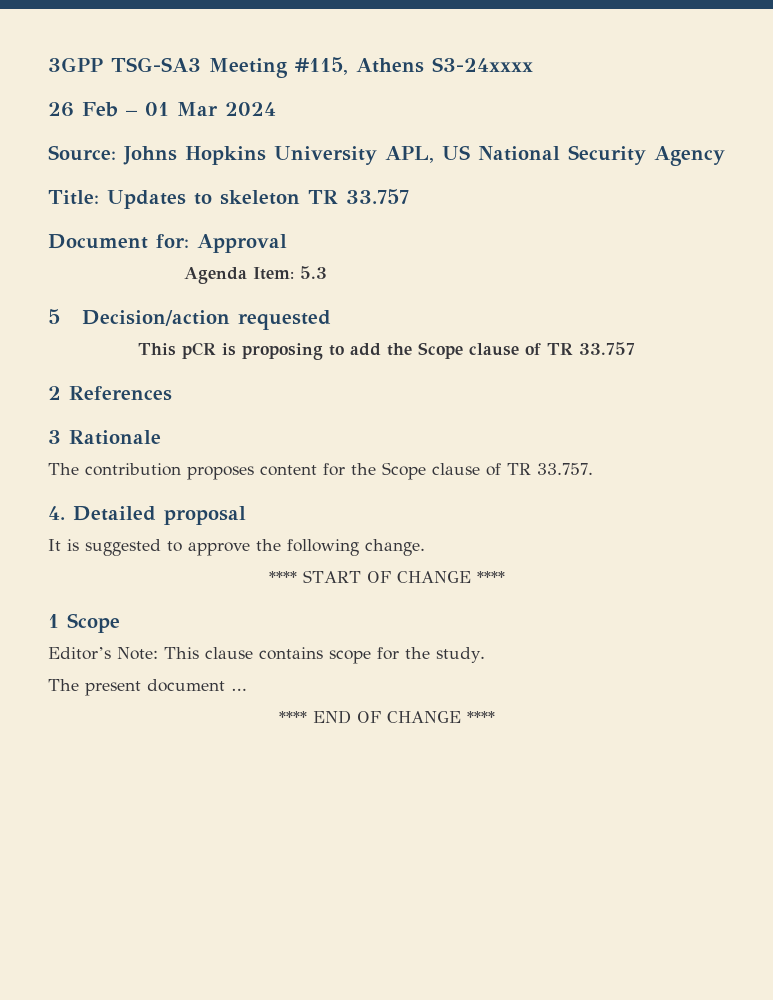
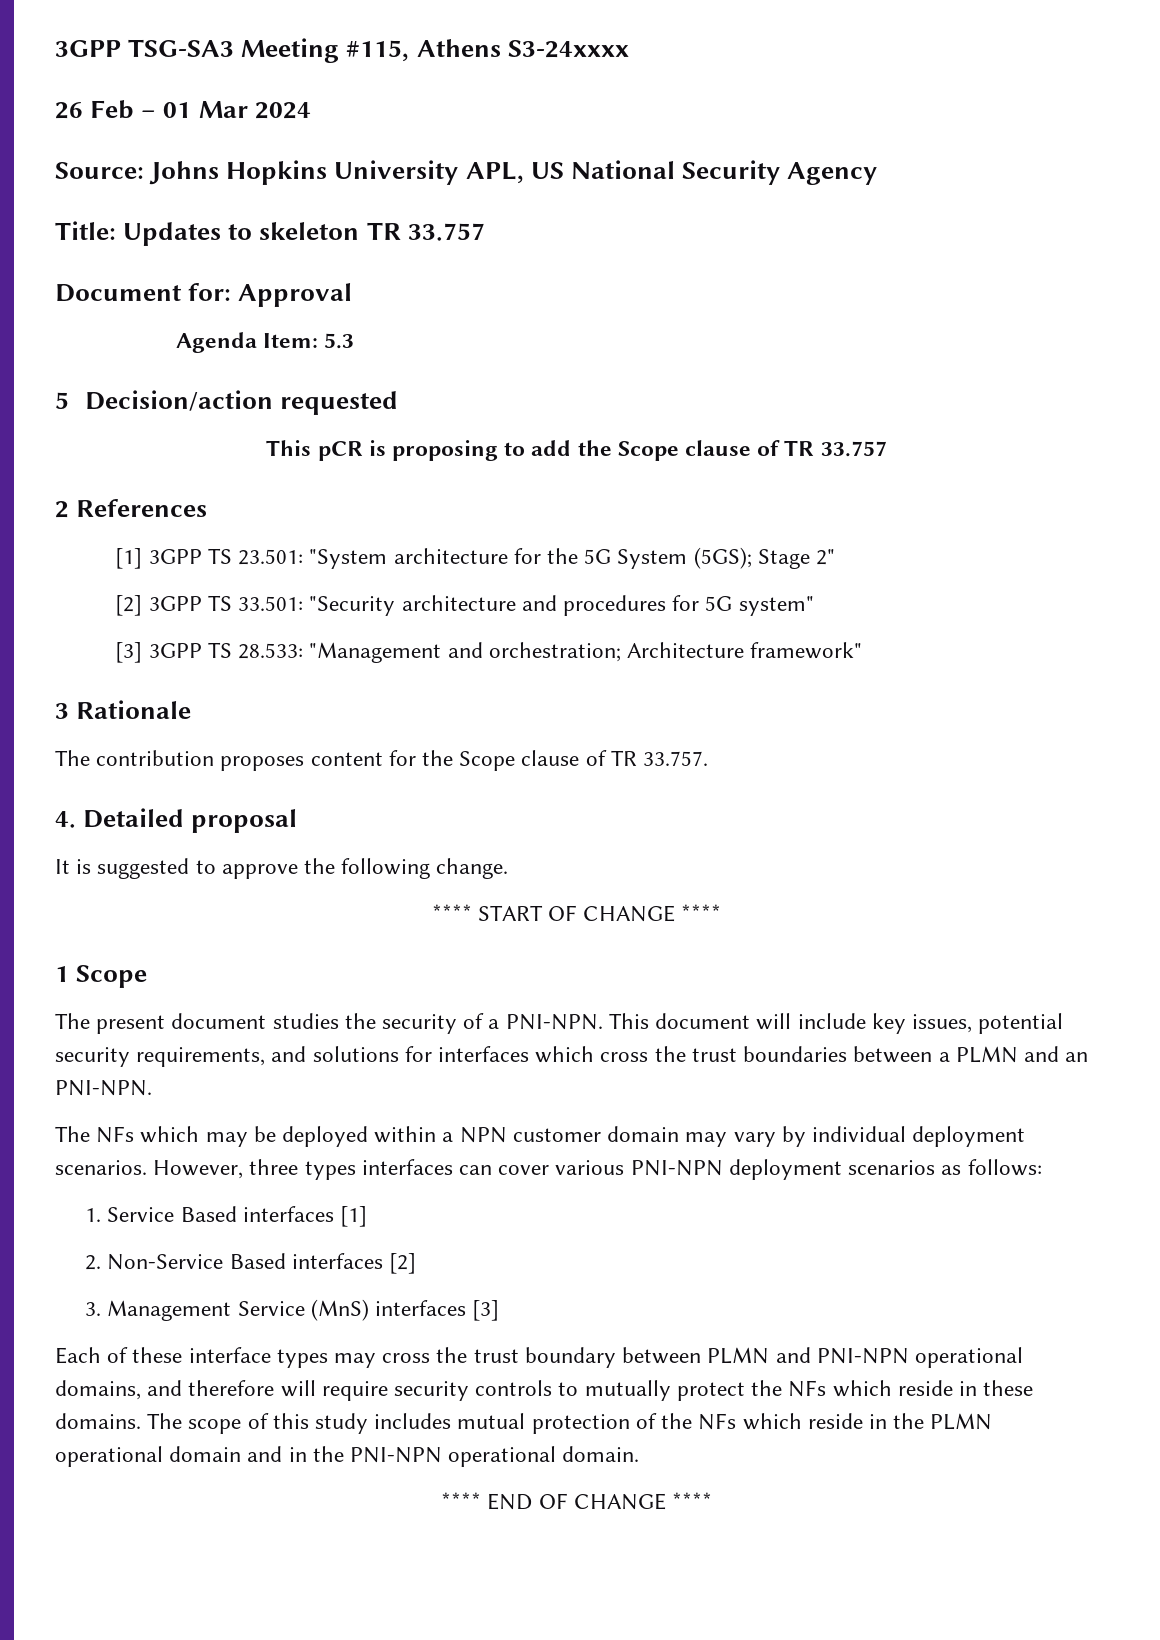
(172, 393) none -> [115,547,836,569] [115,595,814,616] [115,642,863,663] // [1] 3GPP TS 23.501: "System architecture for the 5G System (5GS); Stage 2" // [2] 3GPP TS 33.501: "Security architecture and procedures for 5G system" // [3] 3GPP TS 28.533: "Management and orchestration; Architecture framework"
[48,647,485,664] [48,679,246,696] Editor’s Note: This clause contains scope for the study. // The present document … -> [55,1013,1064,1034] [55,1046,1089,1067] [55,1080,152,1096] [55,1126,1026,1147] [55,1159,1042,1180] [85,1206,368,1227] [85,1253,417,1274] [85,1299,500,1321] [55,1347,1023,1368] [55,1380,1034,1401] [55,1413,993,1434] [55,1446,640,1467] The present document studies the security of a PNI-NPN. This document will include key issues, potential security requirements, and solutions for interfaces which cross the trust boundaries between a PLMN and an PNI-NPN. // The NFs which may be deployed within a NPN customer domain may vary by individual deployment scenarios. However, three types interfaces can cover various PNI-NPN deployment scenarios as follows: // 1. Service Based interfaces [1] // 2. Non-Service Based interfaces [2] // 3. Management Service (MnS) interfaces [3] // Each of these interface types may cross the trust boundary between PLMN and PNI-NPN operational domains, and therefore will require security controls to mutually protect the NFs which reside in these domains. The scope of this study includes mutual protection of the NFs which reside in the PLMN operational domain and in the PNI-NPN operational domain.

